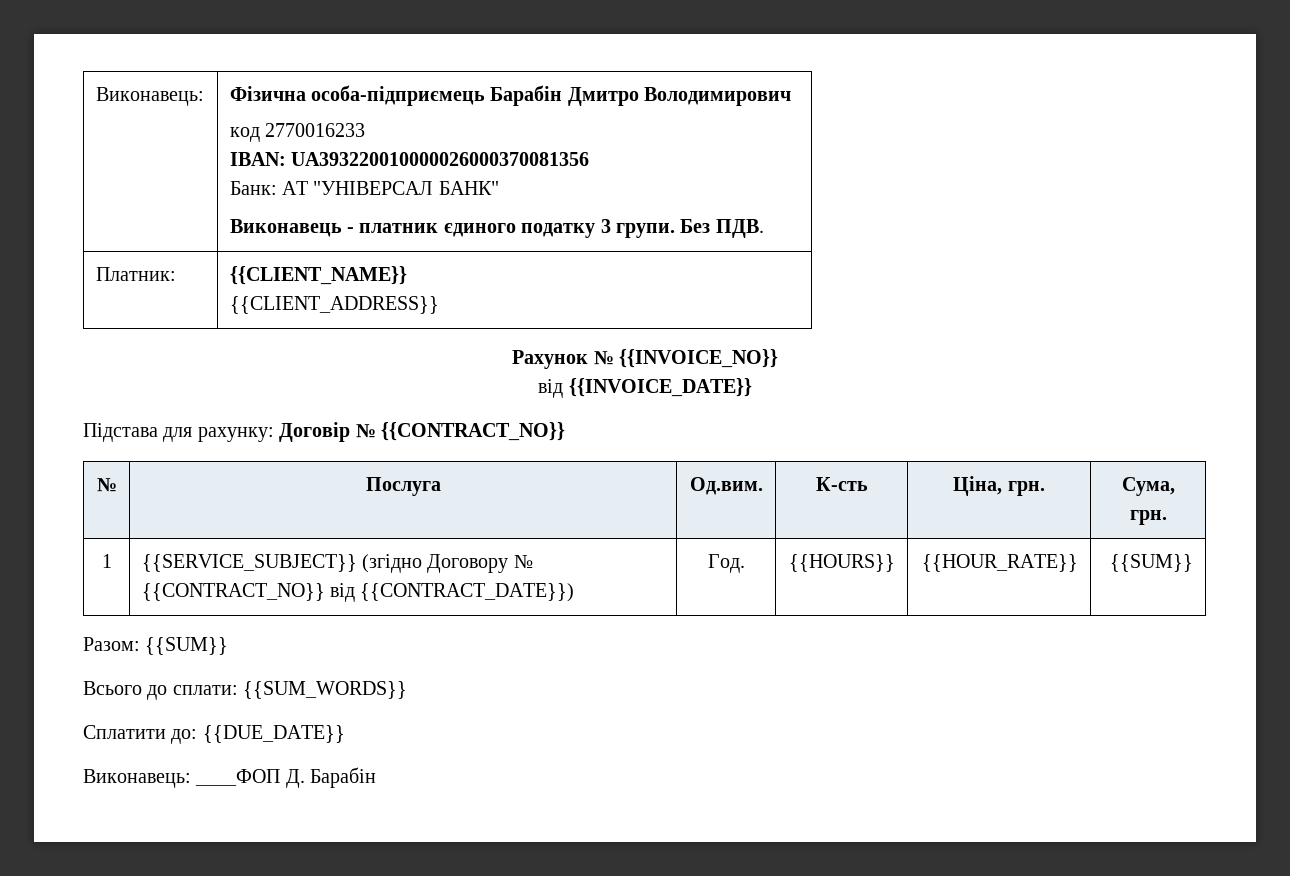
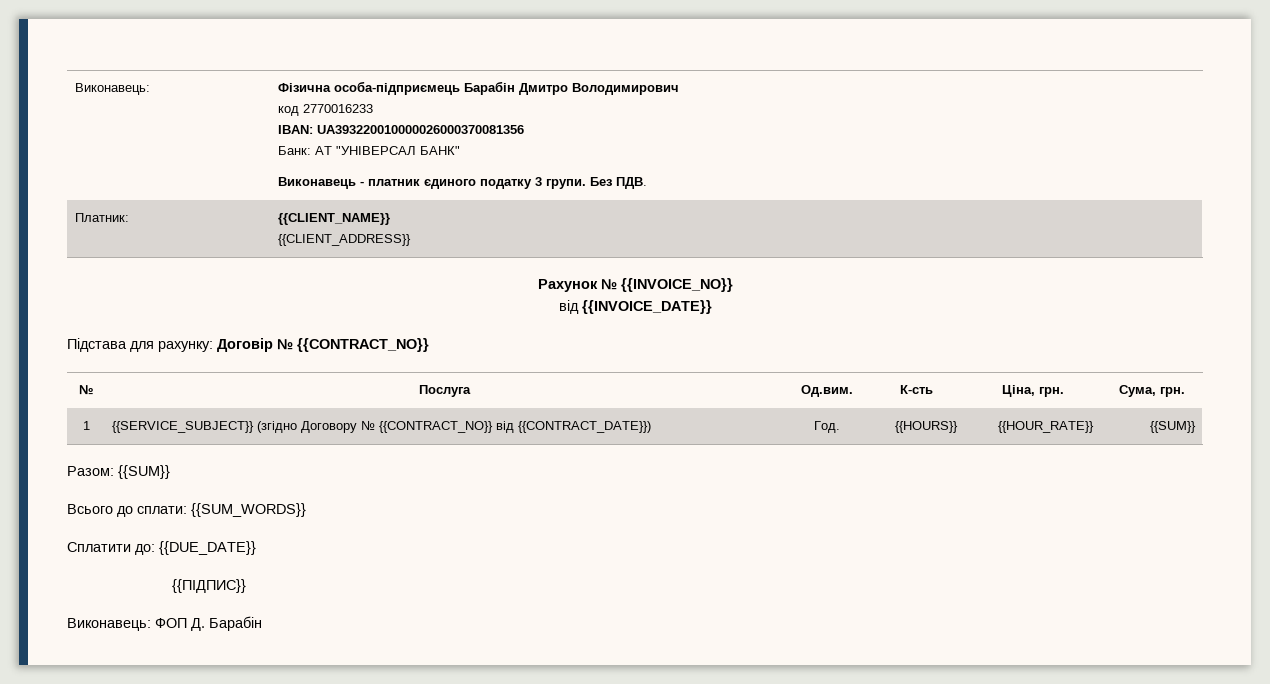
[83,769,281,788] // Виконавець: ____ФОП -> [172,579,247,593] [67,618,187,631] // {{ПІДПИС}} // Виконавець: ФОП

